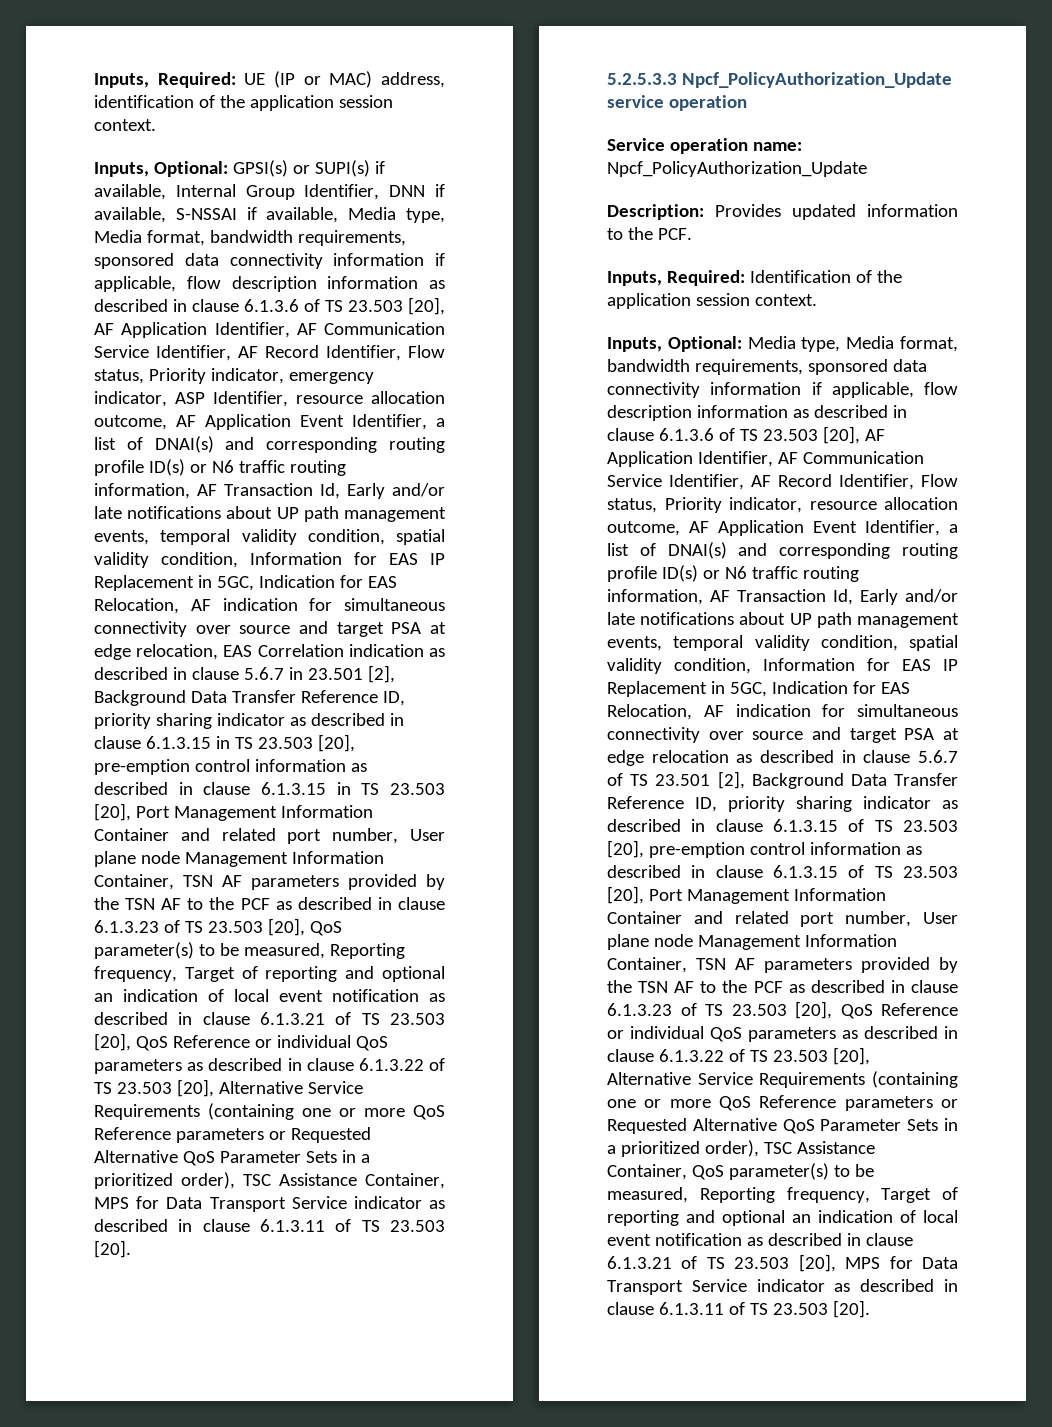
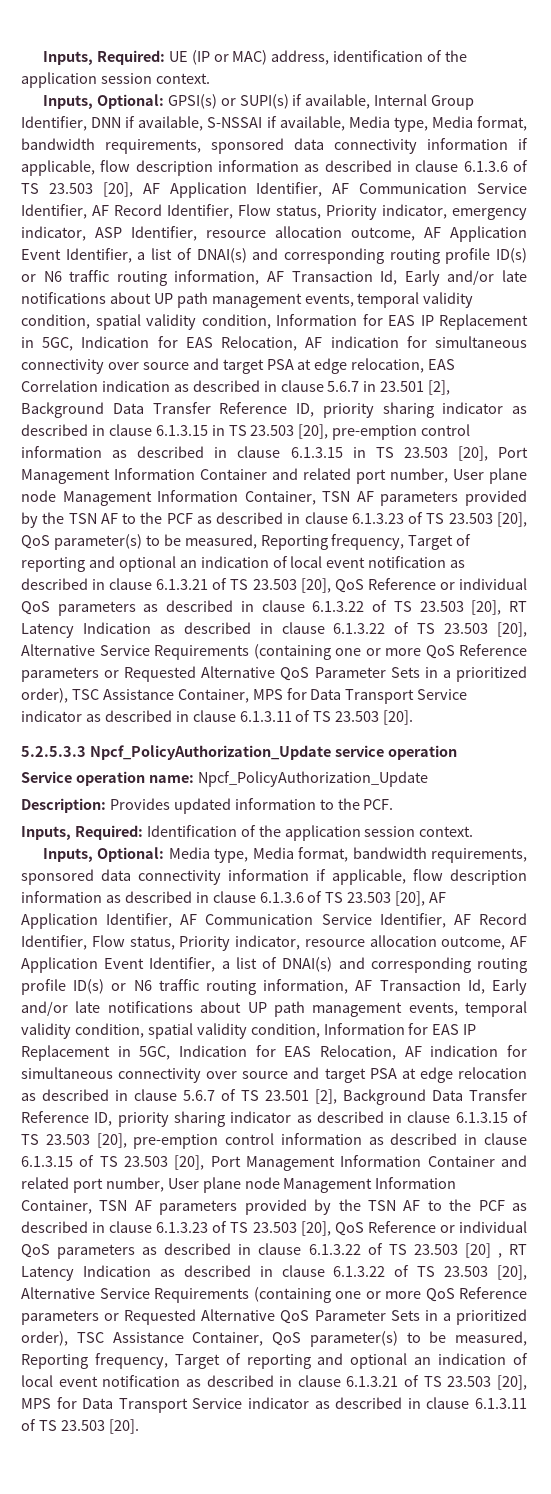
(214, 1088) none -> [509,601,528,612] [21,622,527,638] RT Latency Indication as described in clause 6.1.3.22 of TS 23.503 [20],
(828, 1056) none -> [464,1243,527,1258] [21,1265,489,1281] [20] , RT Latency Indication as described in clause 6.1.3.22 of TS 23.503

